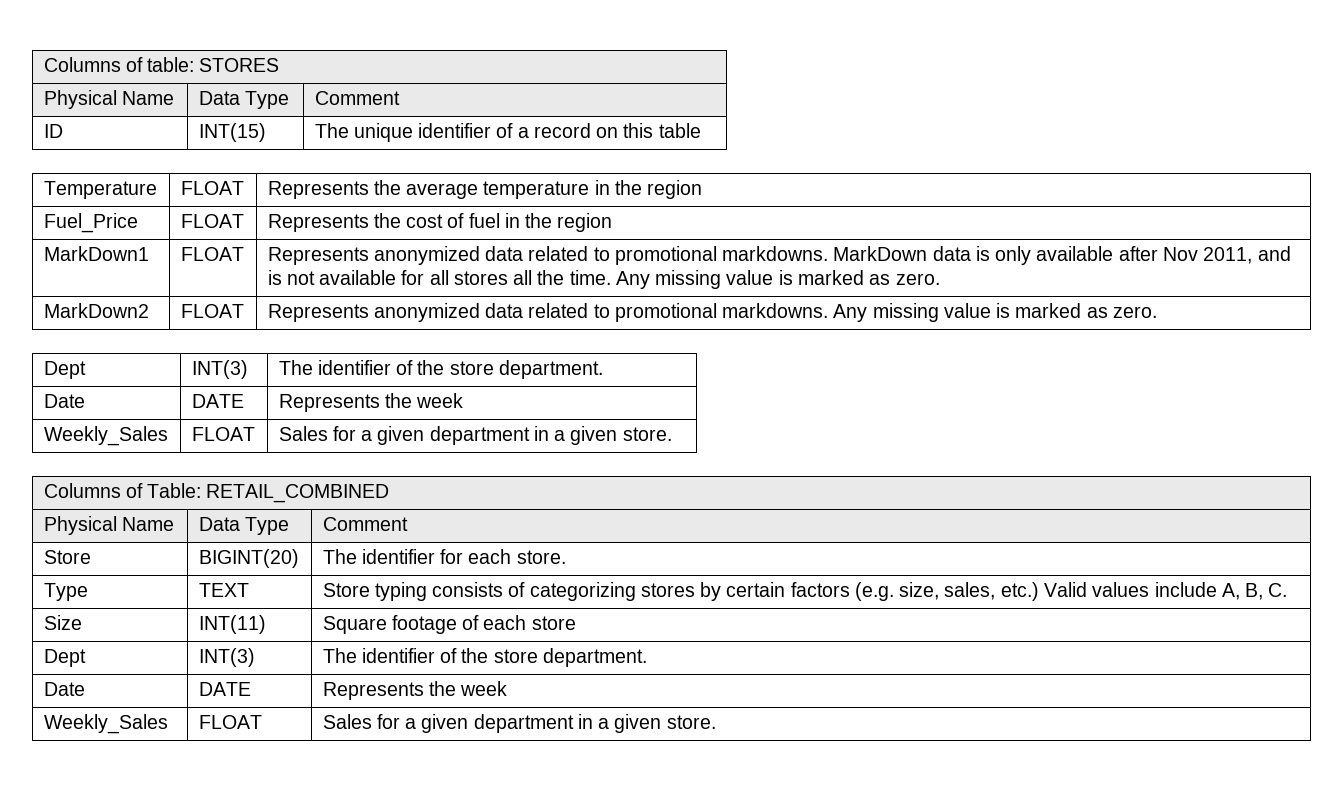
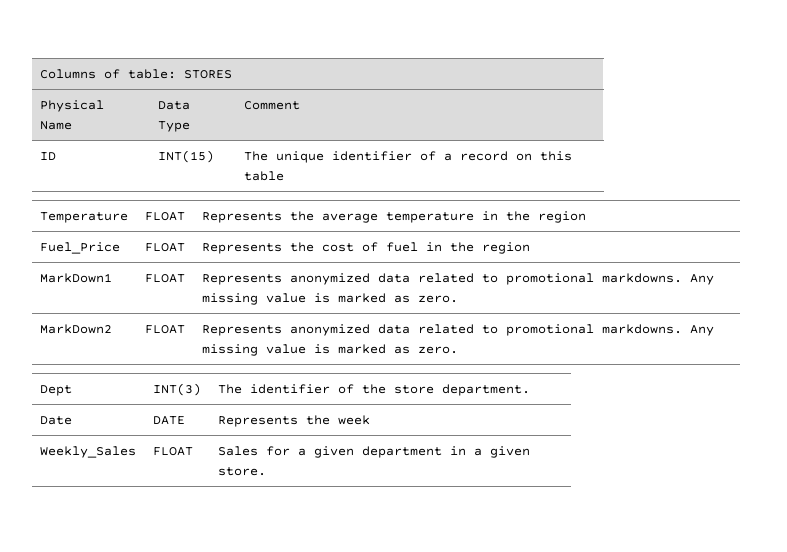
[833,246,1291,265] [267,270,611,285] MarkDown data is only available after Nov 2011, and is not available for all stores all the time. -> (683, 278) none
[43,483,390,503] [43,516,174,535] [198,517,289,535] [322,517,408,531] [43,550,91,564] [198,549,299,568] [322,549,566,564] [43,583,88,601] [198,583,249,597] [322,582,1288,601] [43,615,82,630] [198,615,266,634] [322,615,576,634] [43,649,86,667] [198,648,255,667] [322,648,647,667] [43,682,85,696] [198,682,251,696] [322,681,508,700] [43,714,168,734] [198,715,262,729] [322,714,716,733] // Columns of Table: RETAIL_COMBINED // Physical Name | Data Type | Comment // Store | BIGINT(20) | The identifier for each store. // Type | TEXT | Store typing consists of categorizing stores by certain factors (e.g. size, sales, etc.) Valid values include A, B, C. // Size | INT(11) | Square footage of each store // Dept | INT(3) | The identifier of the store department. // Date | DATE | Represents the week // Weekly_Sales | FLOAT | Sales for a given department in a given store. -> (267, 471) none

